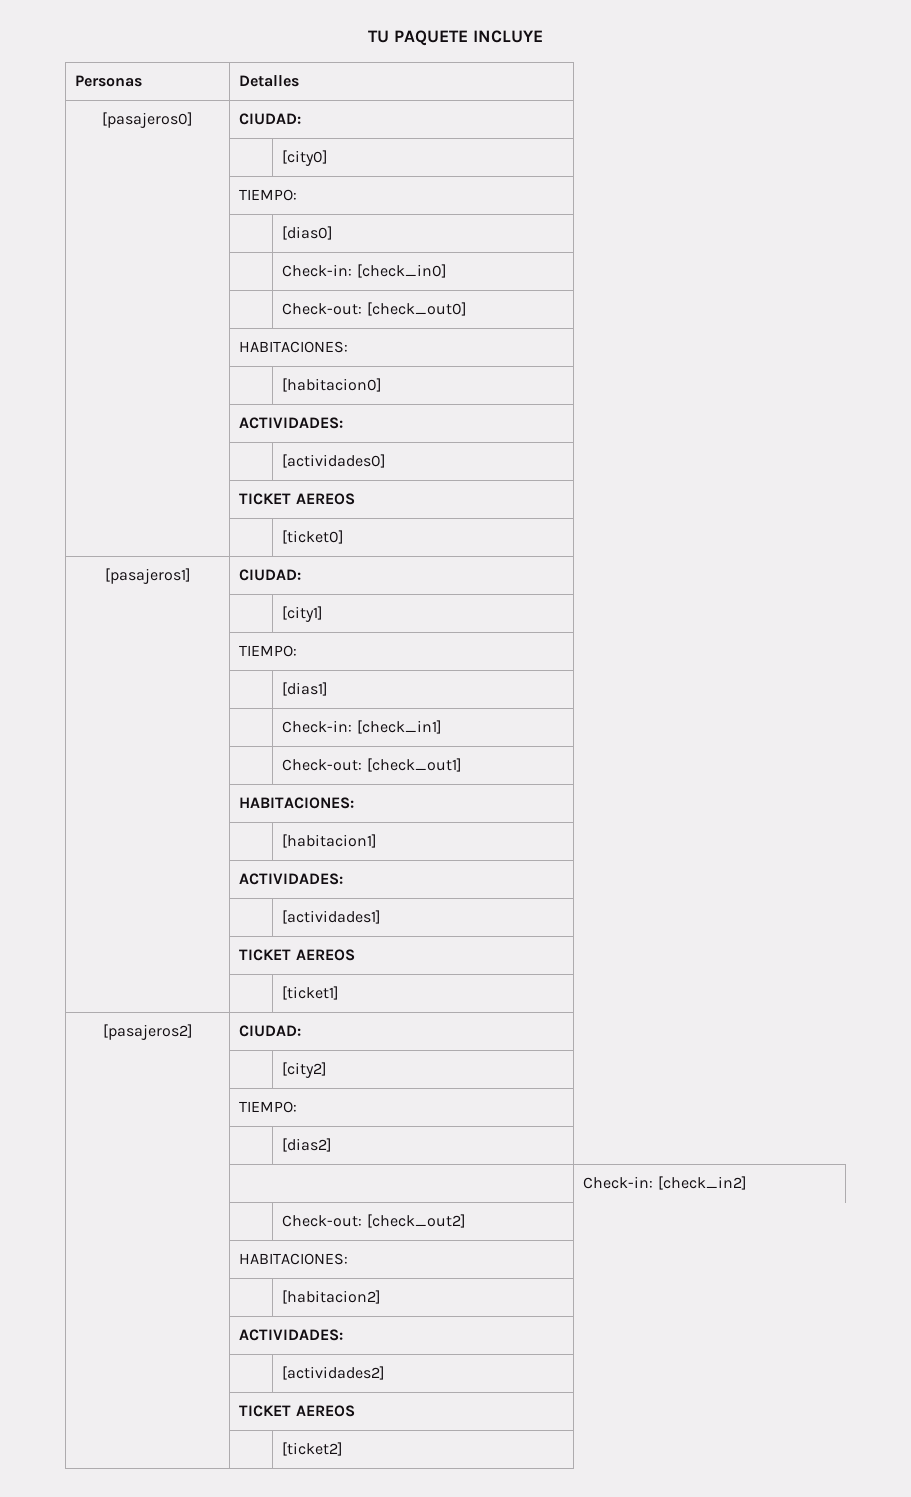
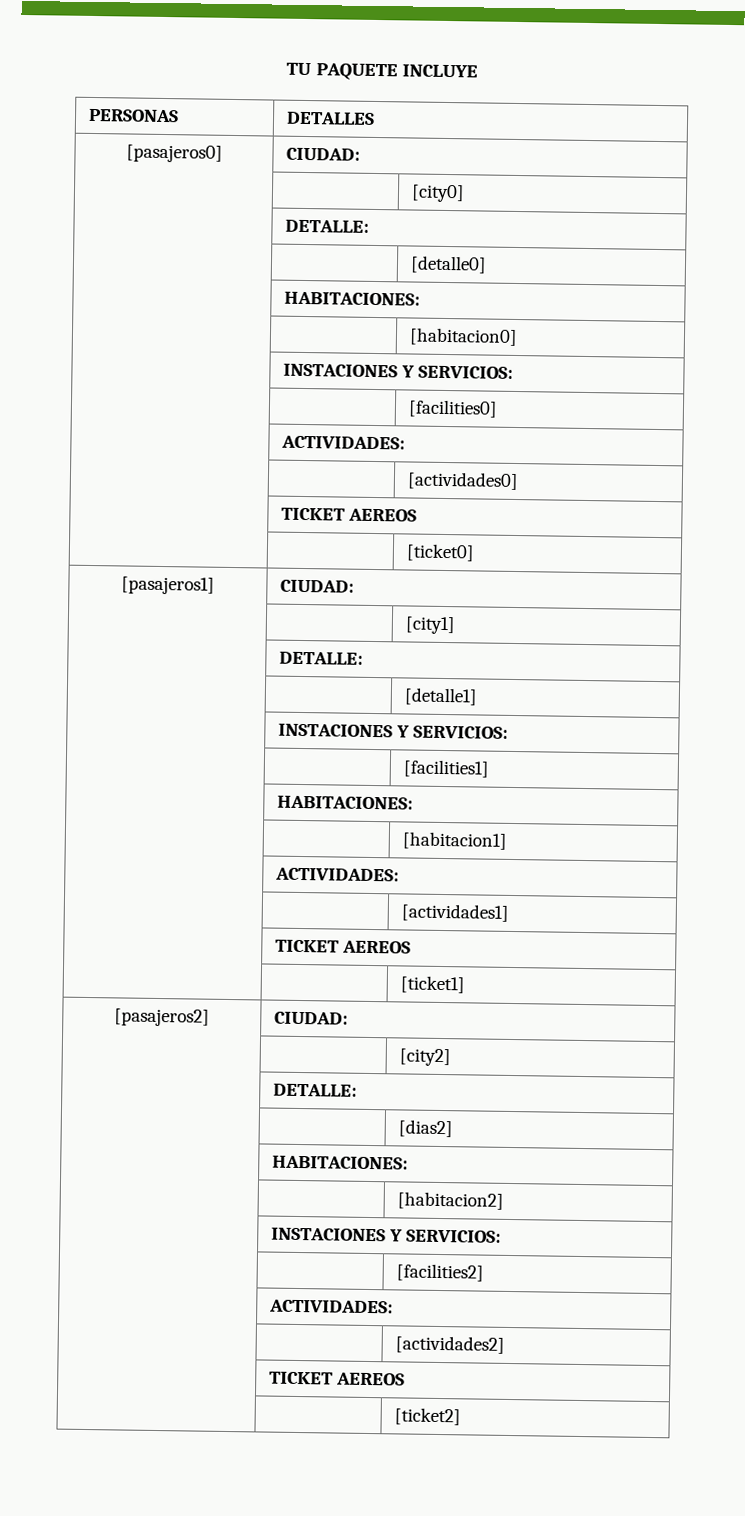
[75,75,143,87] [239,75,300,87] Personas | Detalles -> [88,108,180,123] [286,111,376,125] PERSONAS | DETALLES
[239,189,298,201] [282,226,334,240] [282,264,447,278] [282,302,467,316] [239,341,349,353] [282,378,383,392] TIEMPO: // | | [dias0] // | | Check-in: [check_in0] // | | Check-out: [check_out0] // | HABITACIONES: // | | [habitacion0] -> [285,219,370,233] [410,255,488,274] [284,291,421,306] [409,327,519,347] [283,363,514,379] [408,399,499,418] DETALLE: // | | [detalle0] // | HABITACIONES: // | | [habitacion0] // | INSTACIONES Y SERVICIOS: // | | [facilities0]
[239,645,298,657] [282,682,329,696] [282,720,442,734] [282,758,462,772] TIEMPO: // | | [dias1] // | | Check-in: [check_in1] // | | Check-out: [check_out1] -> [279,651,364,665] [404,687,478,706] [278,723,509,739] [403,759,490,778] DETALLE: // | | [detalle1] // | INSTACIONES Y SERVICIOS: // | | [facilities1]
[239,1101,298,1113] TIEMPO: -> [273,1083,358,1097] DETALLE:
[583,1176,747,1190] [282,1214,466,1228] [239,1253,349,1265] [282,1290,382,1304] | Check-in: [check_in2] // | | Check-out: [check_out2] // | HABITACIONES: // | | [habitacion2] -> [272,1155,409,1170] [397,1191,505,1210] [271,1227,502,1243] [396,1263,485,1282] HABITACIONES: // | | [habitacion2] // | INSTACIONES Y SERVICIOS: // | | [facilities2]

